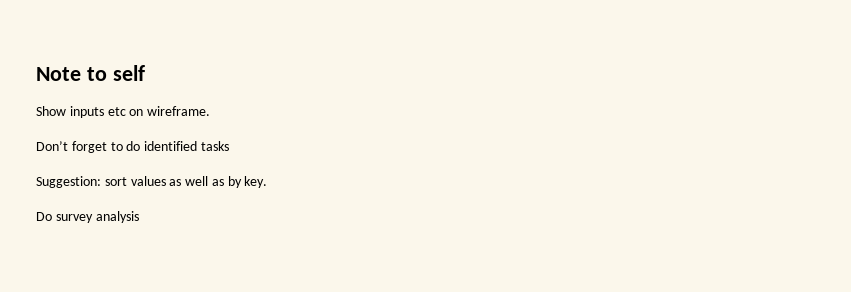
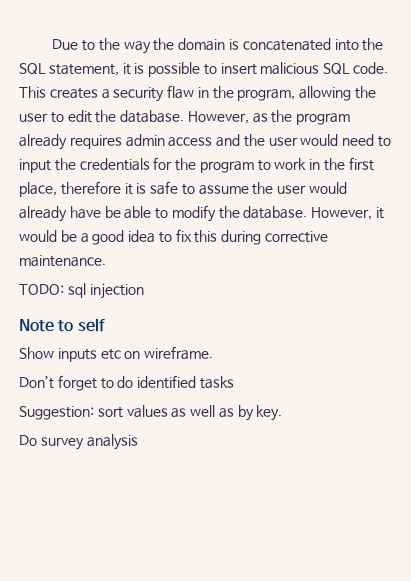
(36, 74) none -> [52,38,384,54] [19,62,389,77] [19,85,377,102] [19,110,351,125] [19,134,392,150] [19,157,374,173] [19,181,348,197] [19,205,385,222] [19,229,329,245] [19,255,106,267] [19,283,144,299] Due to the way the domain is concatenated into the SQL statement, it is possible to insert malicious SQL code. This creates a security flaw in the program, allowing the user to edit the database. However, as the program already requires admin access and the user would need to input the credentials for the program to work in the first place, therefore it is safe to assume the user would already have be able to modify the database. However, it would be a good idea to fix this during corrective maintenance. // TODO: sql injection //

